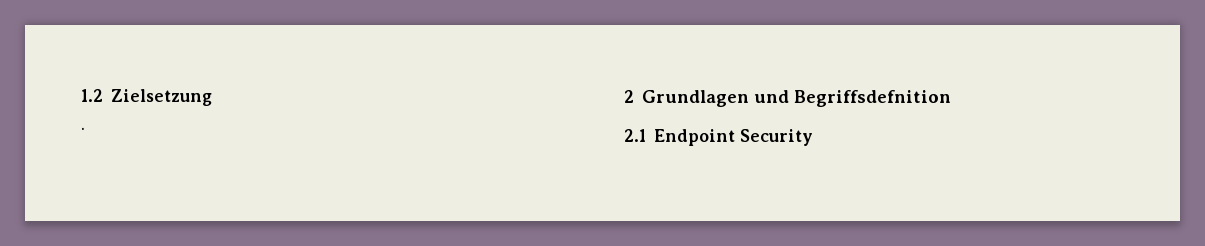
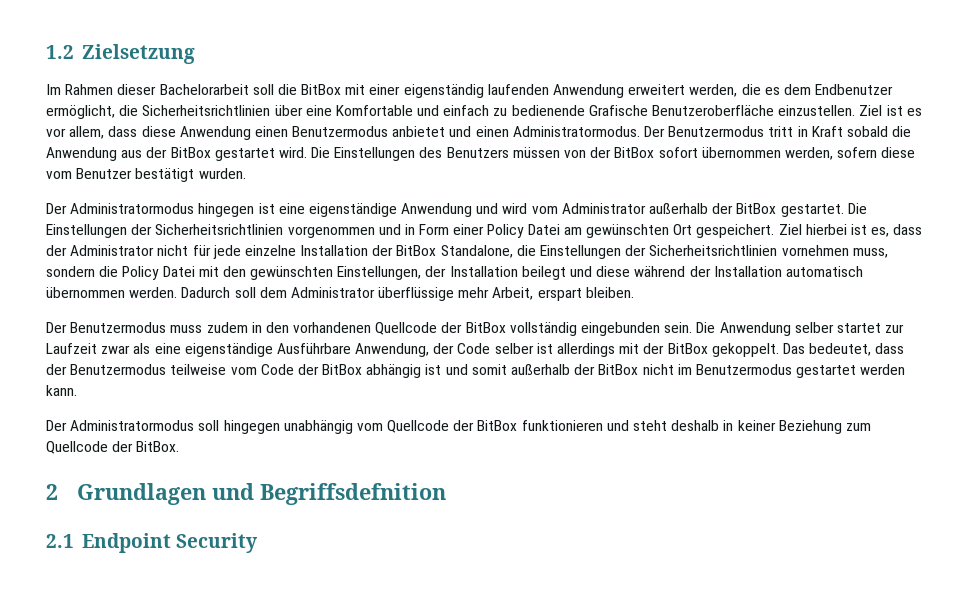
[81,127,85,130] . -> [46,84,894,98] [46,105,922,119] [46,126,912,140] [46,147,916,161] [46,168,246,182] [46,203,867,217] [46,224,923,238] [46,245,888,259] [46,266,863,280] [46,287,634,301] [46,322,905,336] [46,343,905,357] [46,364,906,378] [46,385,77,396] [46,420,871,434] [46,441,180,454] Im Rahmen dieser Bachelorarbeit soll die BitBox mit einer eigenständig laufenden Anwendung erweitert werden, die es dem Endbenutzer ermöglicht, die Sicherheitsrichtlinien über eine Komfortable und einfach zu bedienende Grafische Benutzeroberfläche einzustellen. Ziel ist es vor allem, dass diese Anwendung einen Benutzermodus anbietet und einen Administratormodus. Der Benutzermodus tritt in Kraft sobald die Anwendung aus der BitBox gestartet wird. Die Einstellungen des Benutzers müssen von der BitBox sofort übernommen werden, sofern diese vom Benutzer bestätigt wurden. // Der Administratormodus hingegen ist eine eigenständige Anwendung und wird vom Administrator außerhalb der BitBox gestartet. Die Einstellungen der Sicherheitsrichtlinien vorgenommen und in Form einer Policy Datei am gewünschten Ort gespeichert. Ziel hierbei ist es, dass der Administrator nicht für jede einzelne Installation der BitBox Standalone, die Einstellungen der Sicherheitsrichtlinien vornehmen muss, sondern die Policy Datei mit den gewünschten Einstellungen, der Installation beilegt und diese während der Installation automatisch übernommen werden. Dadurch soll dem Administrator überflüssige mehr Arbeit, erspart bleiben. // Der Benutzermodus muss zudem in den vorhandenen Quellcode der BitBox vollständig eingebunden sein. Die Anwendung selber startet zur Laufzeit zwar als eine eigenständige Ausführbare Anwendung, der Code selber ist allerdings mit der BitBox gekoppelt. Das bedeutet, dass der Benutzermodus teilweise vom Code der BitBox abhängig ist und somit außerhalb der BitBox nicht im Benutzermodus gestartet werden kann. // Der Administratormodus soll hingegen unabhängig vom Quellcode der BitBox funktionieren und steht deshalb in keiner Beziehung zum Quellcode der BitBox.

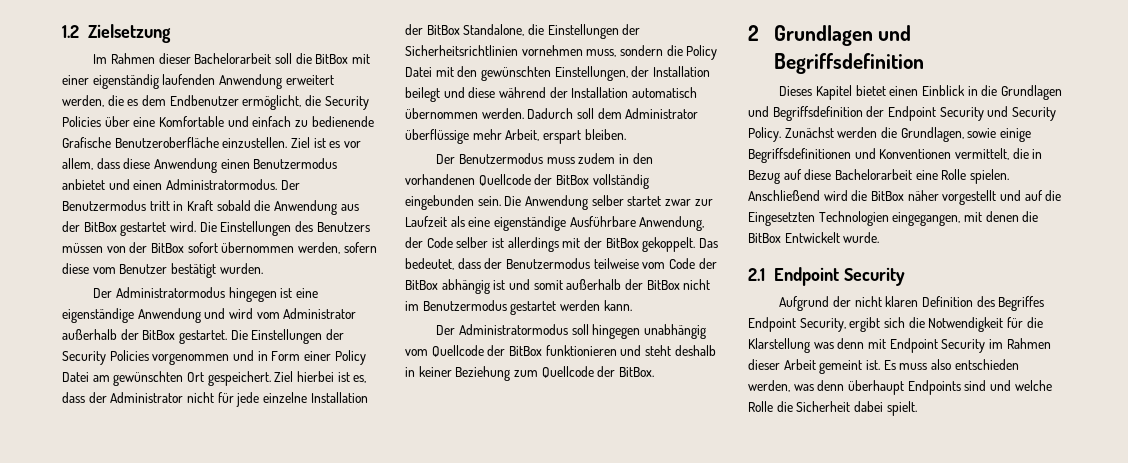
[142,105,271,116] Sicherheitsrichtlinien -> [324,96,369,110] [62,116,101,127] Security Policies
[155,224,284,235] Sicherheitsrichtlinien -> [62,350,149,365] Security Policies
(881, 328) none -> [664,199,691,206] zwar
[101,345,131,354] zwar -> (447, 221) none
[259,483,446,505] [46,533,257,553] Begriffsdefnition // 2.1 Endpoint Security -> [773,53,924,74] [779,85,1062,100] [748,106,1056,121] [748,127,1031,142] [748,148,1043,163] [748,169,1009,184] [748,190,1062,205] [748,211,1039,226] [748,232,880,243] [748,267,905,286] [779,296,1045,311] [748,317,1043,332] [748,338,1051,353] [748,359,1019,374] [748,380,1052,395] [748,401,917,416] Begriffsdefinition // Dieses Kapitel bietet einen Einblick in die Grundlagen und Begriffsdefinition der Endpoint Security und Security Policy. Zunächst werden die Grundlagen, sowie einige Begriffsdefinitionen und Konventionen vermittelt, die in Bezug auf diese Bachelorarbeit eine Rolle spielen. Anschließend wird die BitBox näher vorgestellt und auf die Eingesetzten Technologien eingegangen, mit denen die BitBox Entwickelt wurde. // 2.1 Endpoint Security // Aufgrund der nicht klaren Definition des Begriffes Endpoint Security, ergibt sich die Notwendigkeit für die Klarstellung was denn mit Endpoint Security im Rahmen dieser Arbeit gemeint ist. Es muss also entschieden werden, was denn überhaupt Endpoints sind und welche Rolle die Sicherheit dabei spielt.

